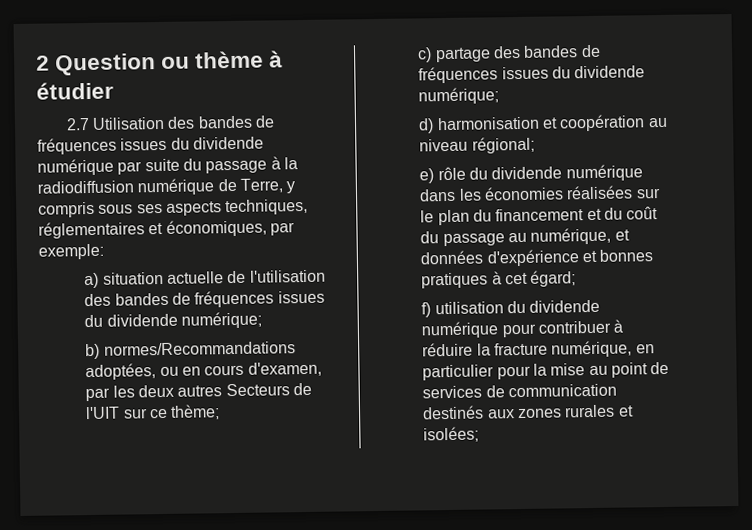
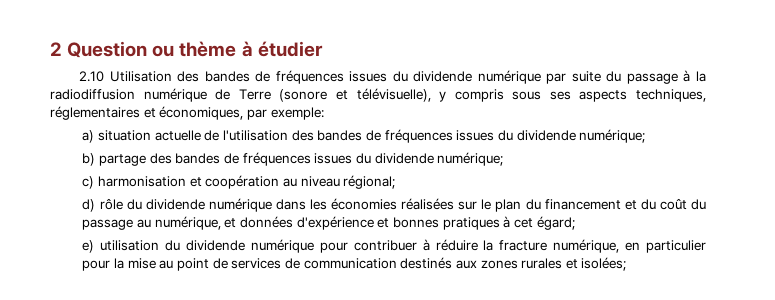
[65,117,90,131] 2.7 -> [79,71,105,82] 2.10
[239,178,283,193] Terre, -> [238,88,431,102] Terre (sonore et télévisuelle),
[103,341,296,356] [85,361,322,381] [85,382,312,402] [85,404,221,420] [417,47,433,63] normes/Recommandations adoptées, ou en cours d'examen, par les deux autres Secteurs de l'UIT sur ce thème; // c) -> (96, 159) none
[418,118,435,134] d) -> [82,176,95,189] c)
[419,168,435,184] e) -> [82,199,96,212] d)
[421,302,432,318] f) -> [82,240,95,253] e)

